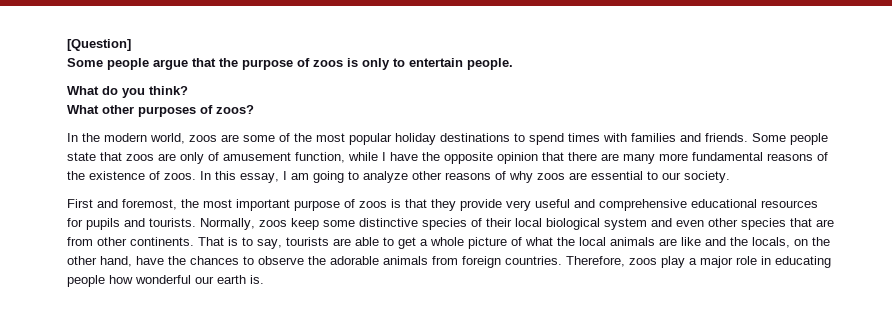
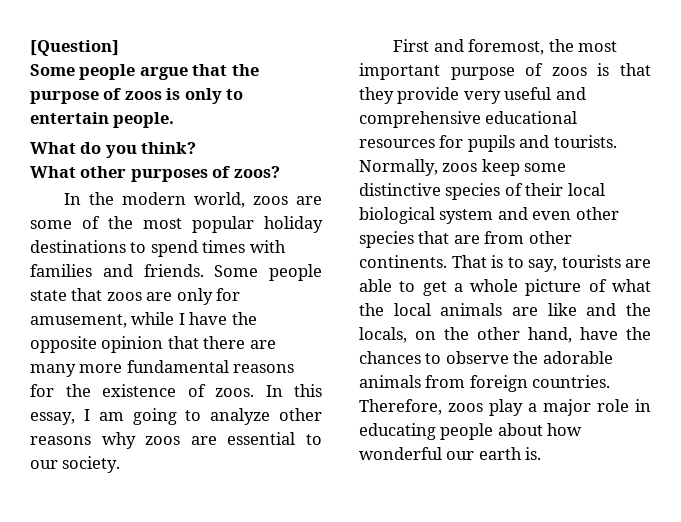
[208,152,345,163] of amusement function, -> [216,288,241,301] [30,314,127,328] for amusement,
[817,152,828,161] of -> [30,384,54,397] for
[495,171,506,180] of -> (91, 440) none
(105, 281) none -> [497,423,543,436] about

